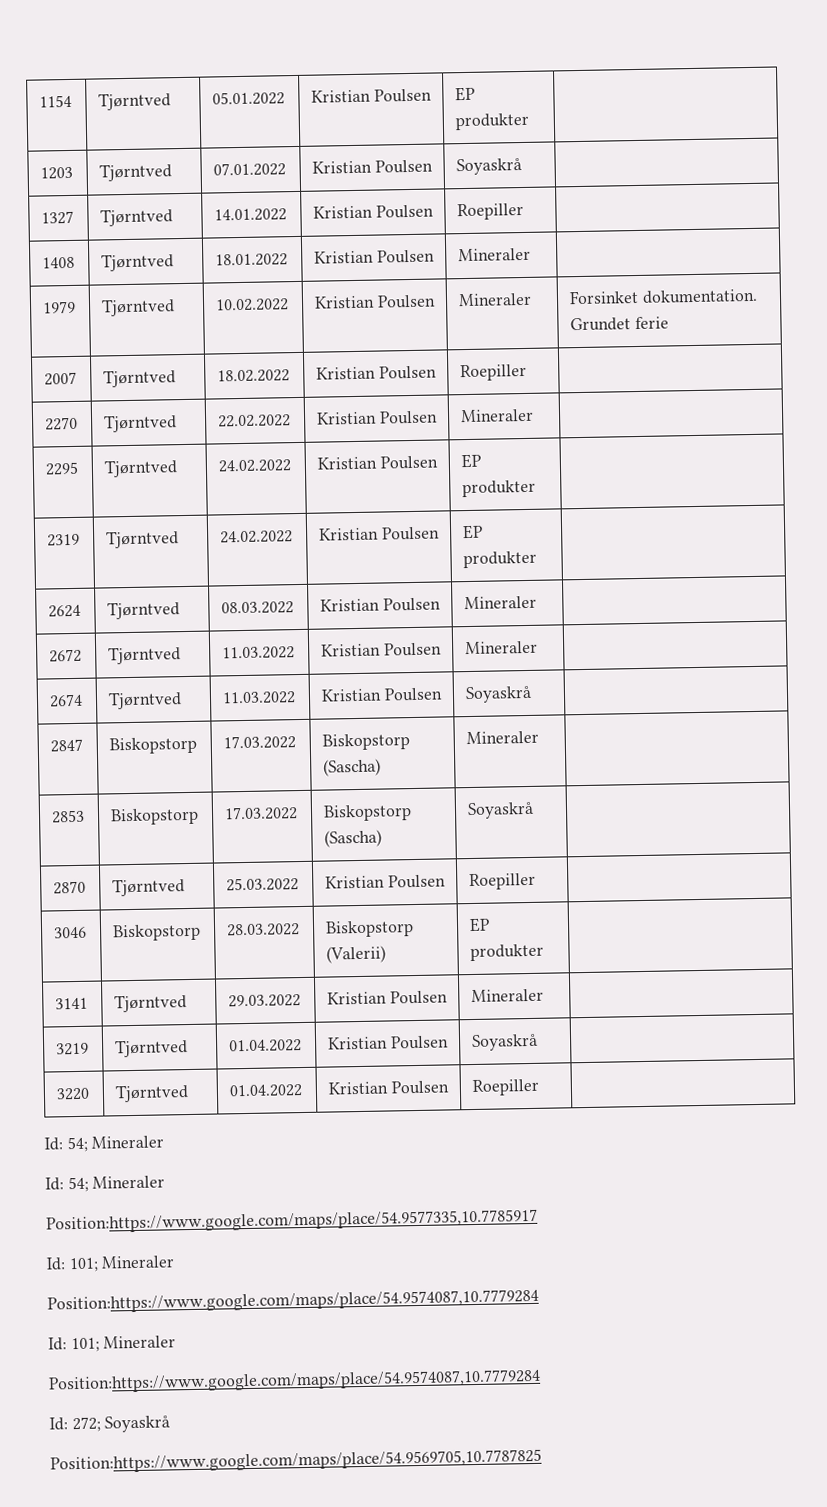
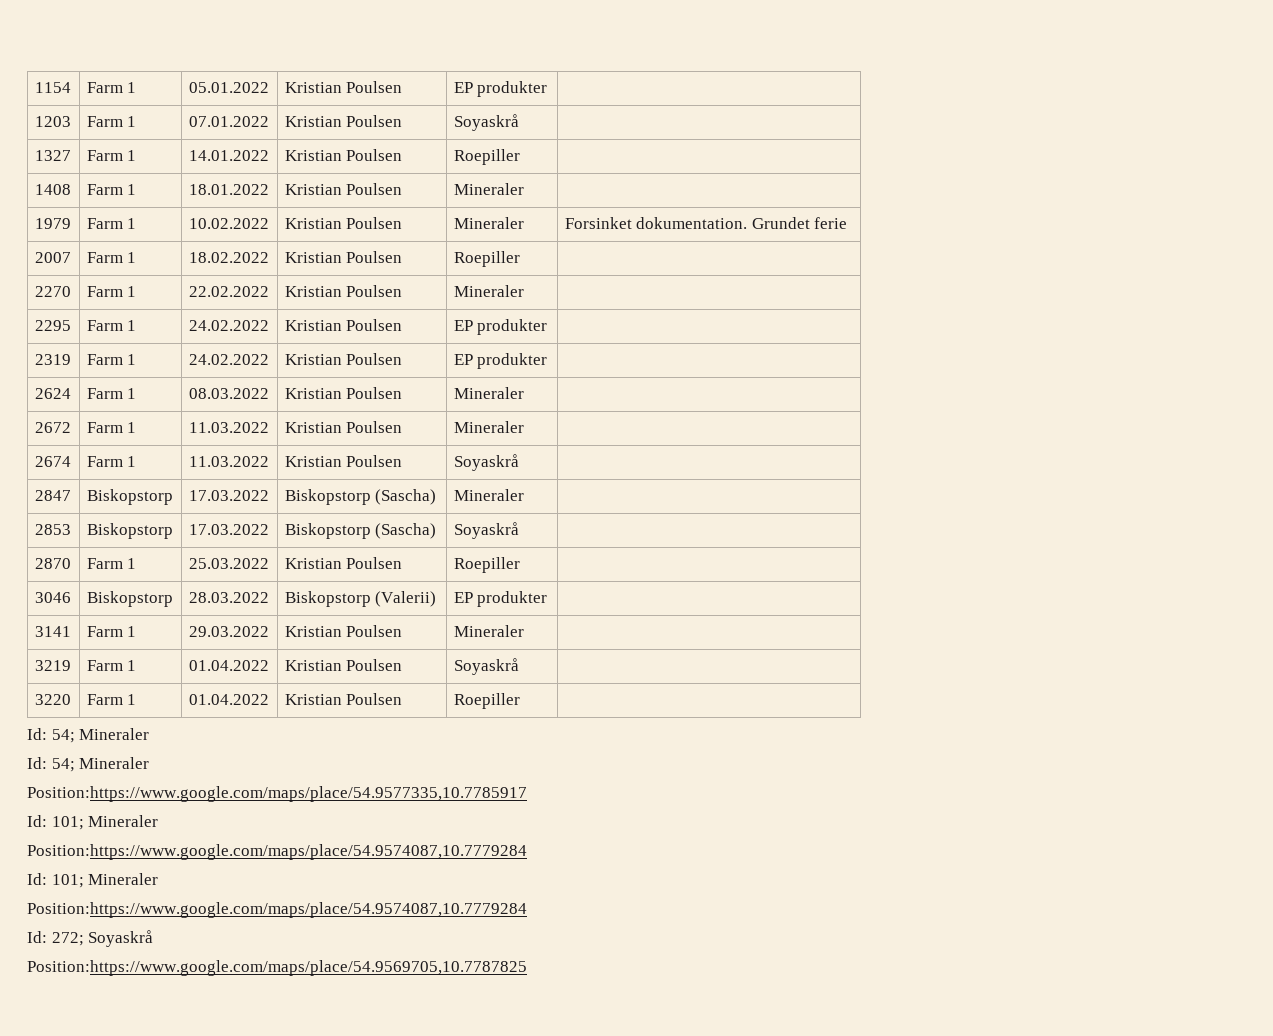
[98,92,172,111] Tjørntved -> [86,82,137,93] Farm 1
[99,163,173,182] Tjørntved -> [86,116,137,127] Farm 1
[100,208,174,227] Tjørntved -> [86,150,137,161] Farm 1
[101,253,175,272] Tjørntved -> [86,184,137,195] Farm 1
[101,298,176,317] Tjørntved -> [86,218,137,229] Farm 1
[103,369,177,388] Tjørntved -> [86,252,137,263] Farm 1
[103,414,178,433] Tjørntved -> [86,286,137,297] Farm 1
[104,459,179,478] Tjørntved -> [86,320,137,331] Farm 1
[106,530,180,549] Tjørntved -> [86,354,137,365] Farm 1
[107,601,181,620] Tjørntved -> [86,388,137,399] Farm 1
[108,646,182,665] Tjørntved -> [86,422,137,433] Farm 1
[108,691,183,710] Tjørntved -> [86,456,137,467] Farm 1
[112,878,186,897] Tjørntved -> [86,558,137,569] Farm 1
[114,994,188,1013] Tjørntved -> [86,626,137,637] Farm 1
[115,1039,189,1058] Tjørntved -> [86,660,137,671] Farm 1
[115,1084,190,1103] Tjørntved -> [86,694,137,705] Farm 1

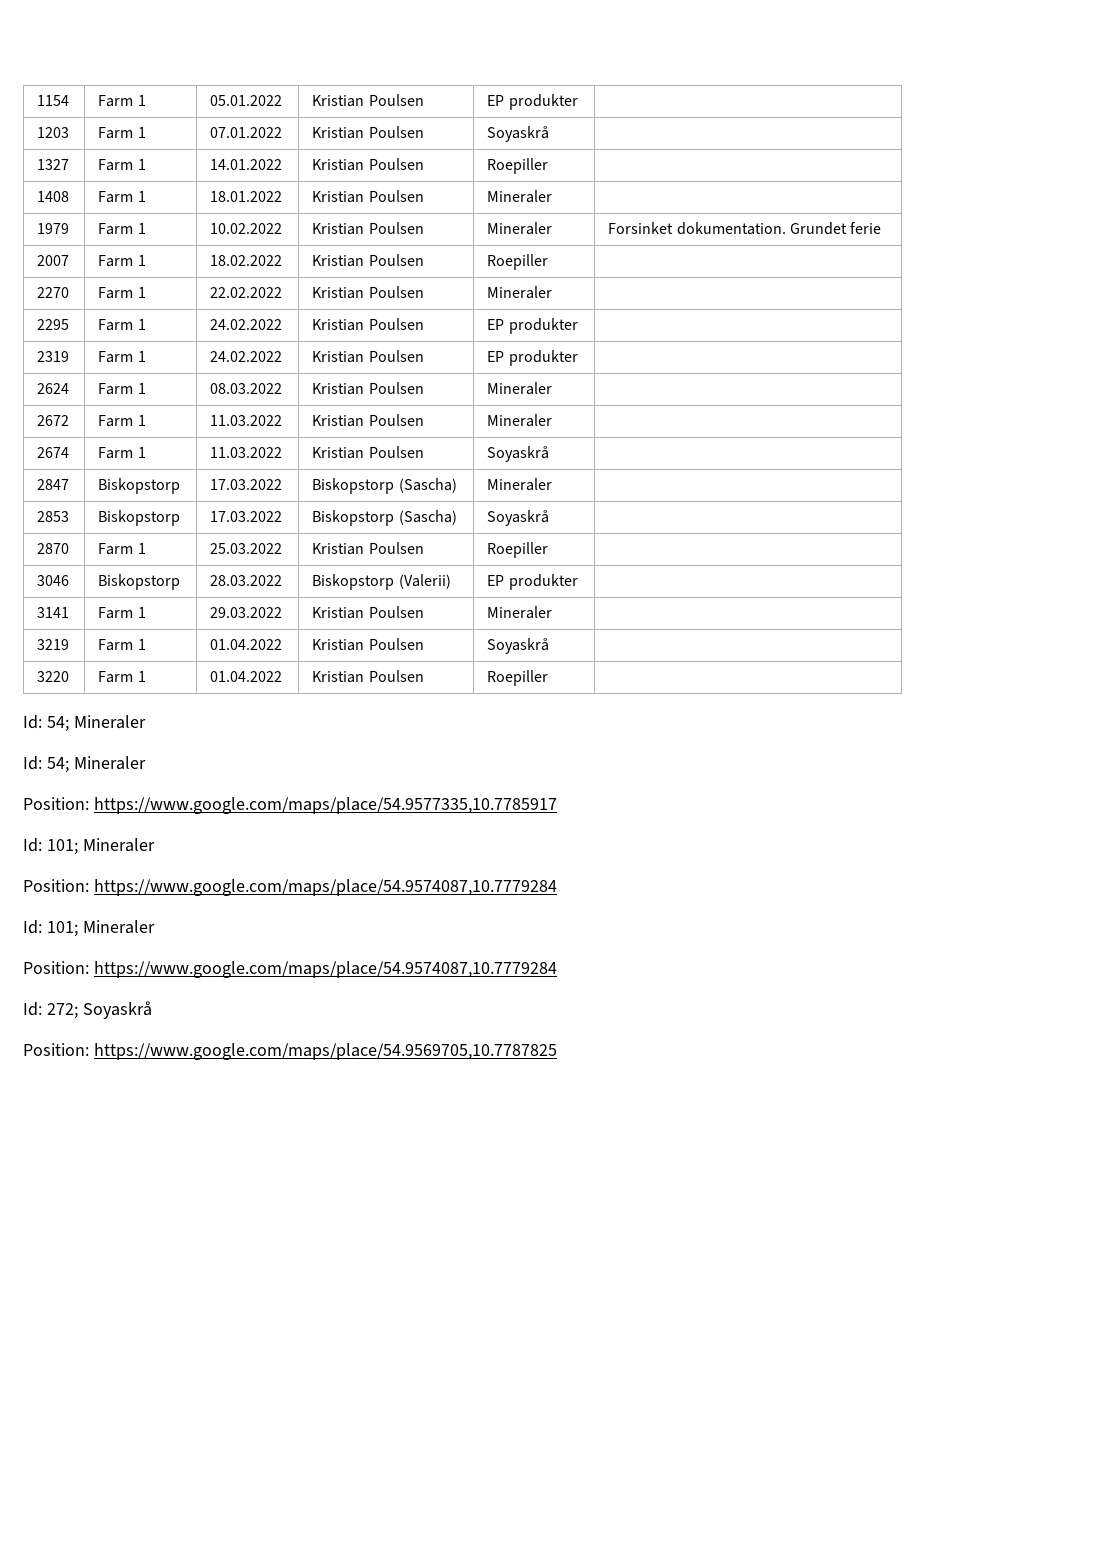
[27,786,527,802] [27,815,159,830] [27,844,527,860] [27,873,159,888] [27,902,527,918] Position:https://www.google.com/maps/place/54.9577335,10.7785917 // Id: 101; Mineraler // Position:https://www.google.com/maps/place/54.9574087,10.7779284 // Id: 101; Mineraler // Position:https://www.google.com/maps/place/54.9574087,10.7779284 -> [23,797,557,814] [23,838,155,855] [23,879,557,896] [23,920,155,937] [23,961,557,978] Position: https://www.google.com/maps/place/54.9577335,10.7785917 // Id: 101; Mineraler // Position: https://www.google.com/maps/place/54.9574087,10.7779284 // Id: 101; Mineraler // Position: https://www.google.com/maps/place/54.9574087,10.7779284
[27,960,527,976] Position:https://www.google.com/maps/place/54.9569705,10.7787825 -> [23,1043,557,1060] Position: https://www.google.com/maps/place/54.9569705,10.7787825

